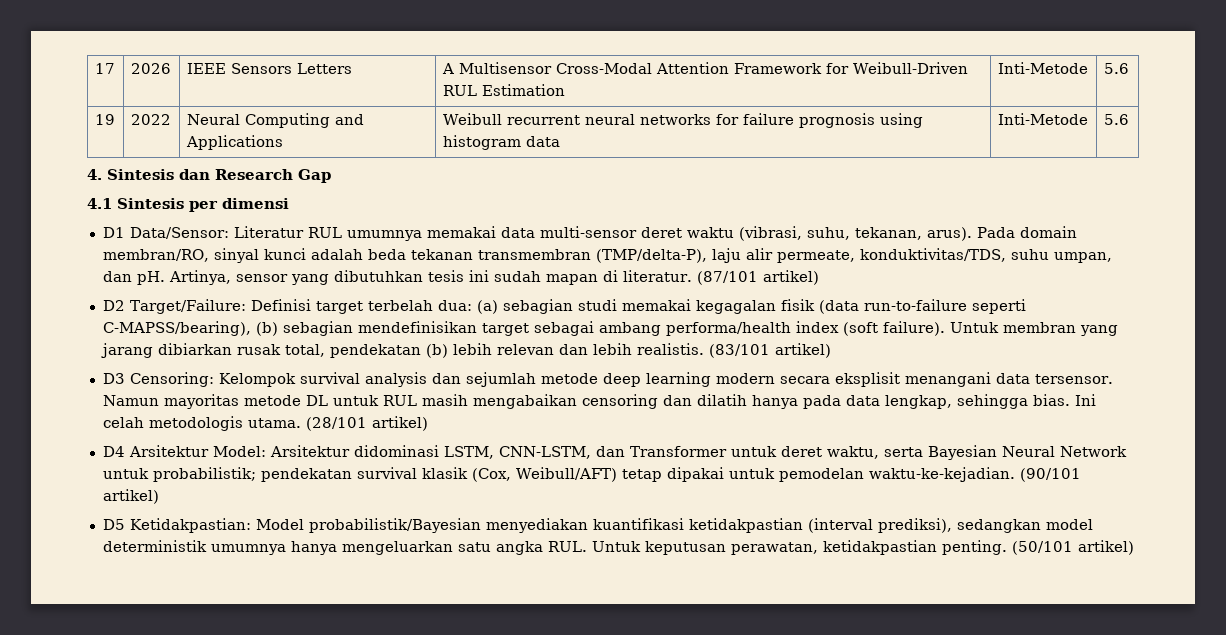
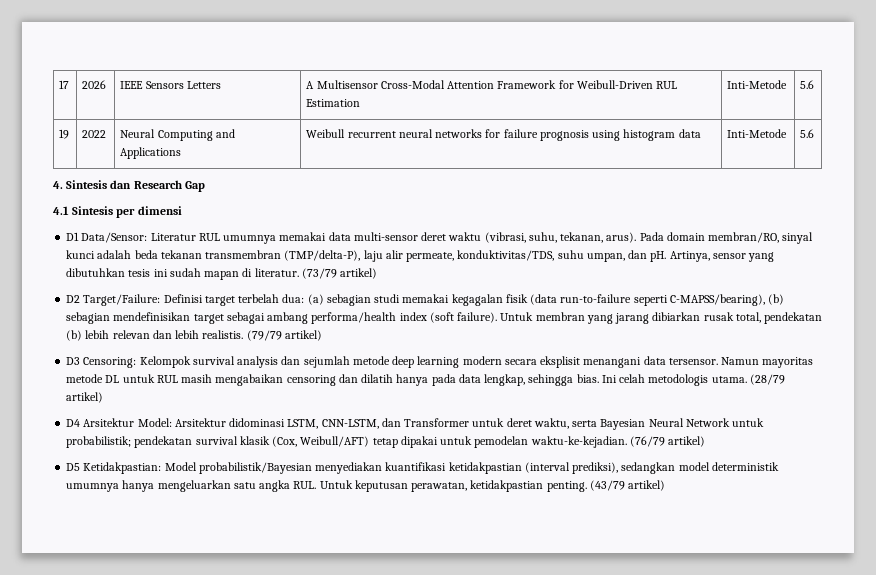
[696,271,758,285] (87/101 -> [301,268,337,279] (73/79
[708,344,770,358] (83/101 -> [246,330,282,341] (79/79
[305,417,367,431] (28/101 -> [749,374,785,385] (28/79
[1019,468,1081,482] (90/101 -> [629,436,665,447] (76/79
[1011,541,1073,555] (50/101 -> [589,480,625,491] (43/79

